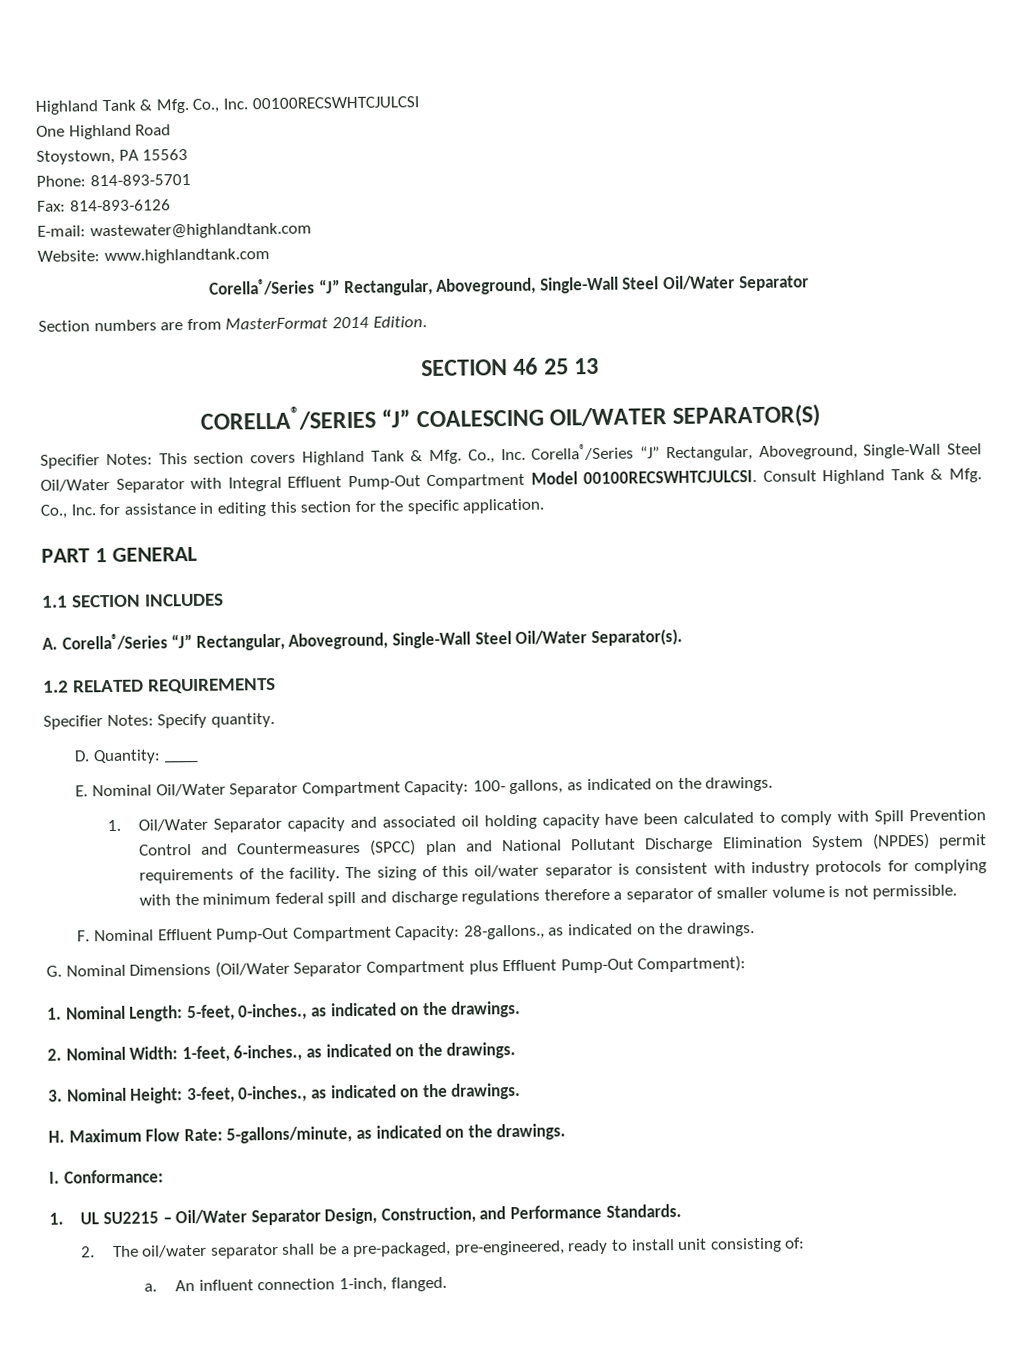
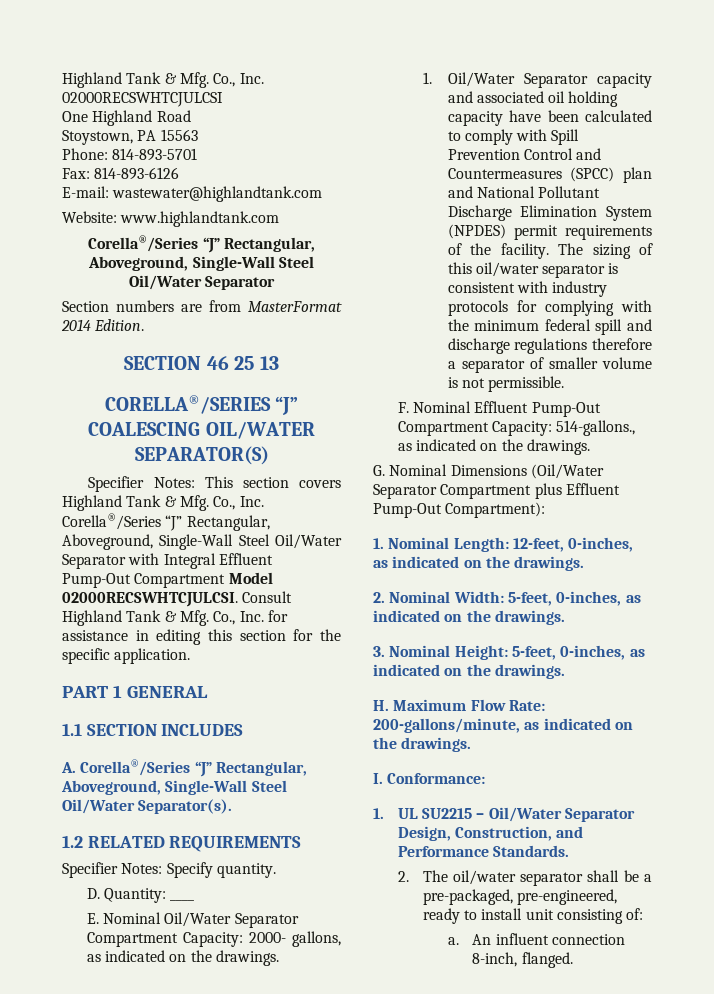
[35,96,419,115] Highland Tank & Mfg. Co., Inc. 00100RECSWHTCJULCSI -> [62,72,264,88] [62,92,223,107] Highland Tank & Mfg. Co., Inc. 02000RECSWHTCJULCSI
[583,469,758,485] 00100RECSWHTCJULCSI. -> [62,592,238,607] 02000RECSWHTCJULCSI.
[472,780,506,792] 100- -> [248,932,286,943] 2000-
[463,924,545,940] 28-gallons., -> [556,420,636,436] 514-gallons.,
[186,1003,308,1022] 5-feet, 0-inches., -> [512,537,634,552] 12-feet, 0-inches,
[181,1044,303,1063] 1-feet, 6-inches., -> [507,591,622,606] 5-feet, 0-inches,
[186,1085,308,1104] 3-feet, 0-inches., -> [511,645,626,660] 5-feet, 0-inches,
[226,1126,353,1144] 5-gallons/minute, -> [373,718,520,733] 200-gallons/minute,
[339,1277,388,1293] 1-inch, -> [472,952,518,967] 8-inch,

